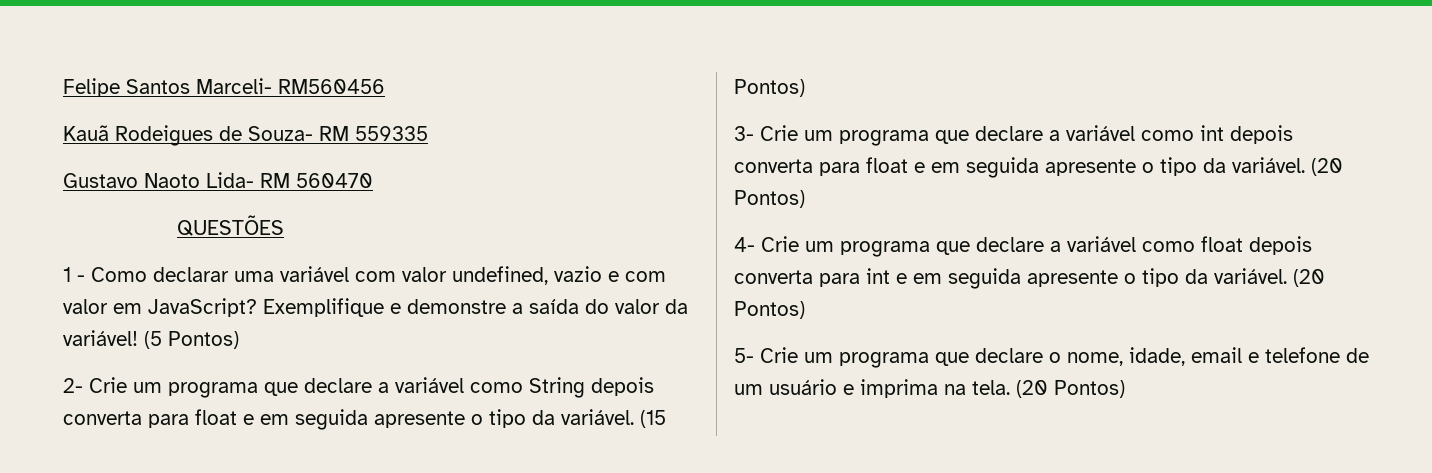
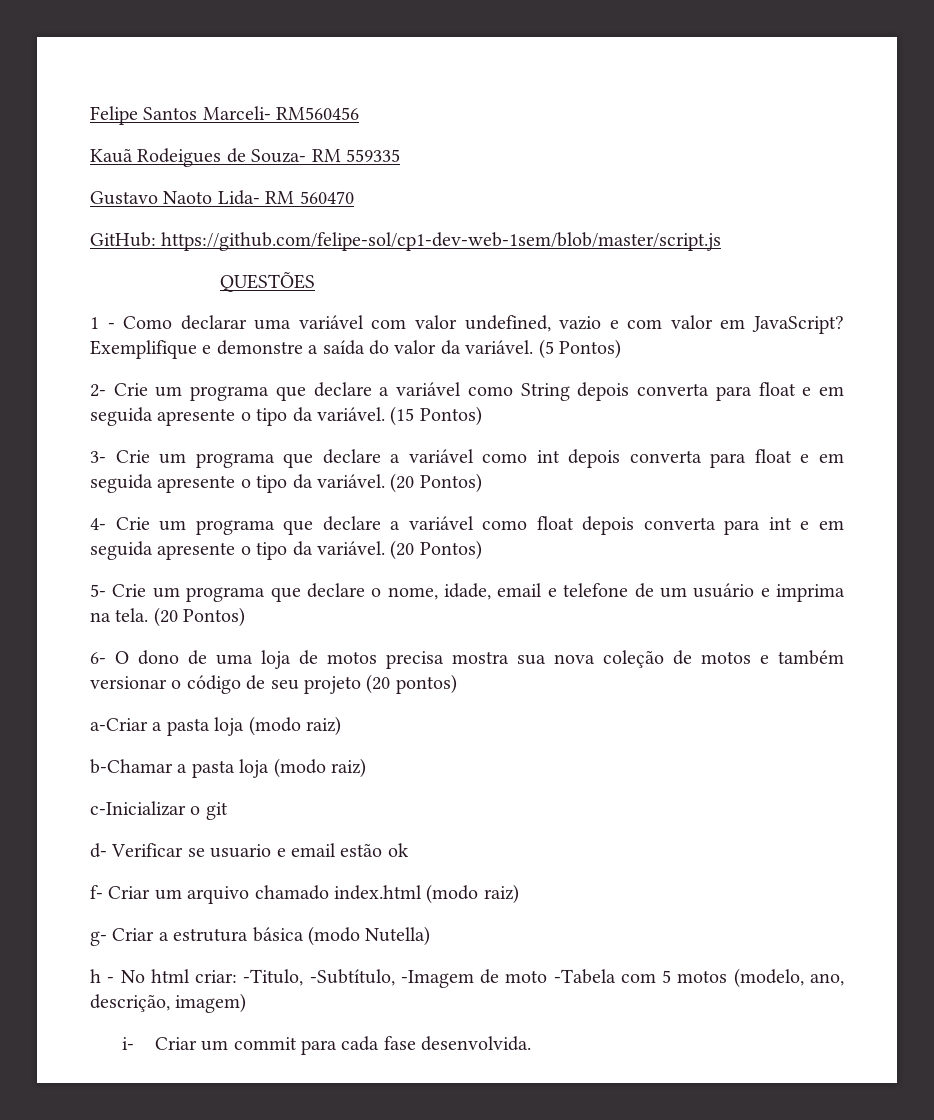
(373, 180) none -> [90,232,722,251] // GitHub: https://github.com/felipe-sol/cp1-dev-web-1sem/blob/master/script.js
[63,330,138,346] variável! -> [465,340,534,354] variável.
(1125, 389) none -> [90,650,844,669] [90,674,457,694] [90,716,341,736] [90,758,366,778] [90,801,228,820] [90,843,409,858] [90,884,519,904] [90,926,431,946] [90,968,844,988] [90,993,247,1013] [122,1036,532,1055] // 6- O dono de uma loja de motos precisa mostra sua nova coleção de motos e também versionar o código de seu projeto (20 pontos) // a-Criar a pasta loja (modo raiz) // b-Chamar a pasta loja (modo raiz) // c-Inicializar o git // d- Verificar se usuario e email estão ok // f- Criar um arquivo chamado index.html (modo raiz) // g- Criar a estrutura básica (modo Nutella) // h - No html criar: -Titulo, -Subtítulo, -Imagem de moto -Tabela com 5 motos (modelo, ano, descrição, imagem) // i- Criar um commit para cada fase desenvolvida.

